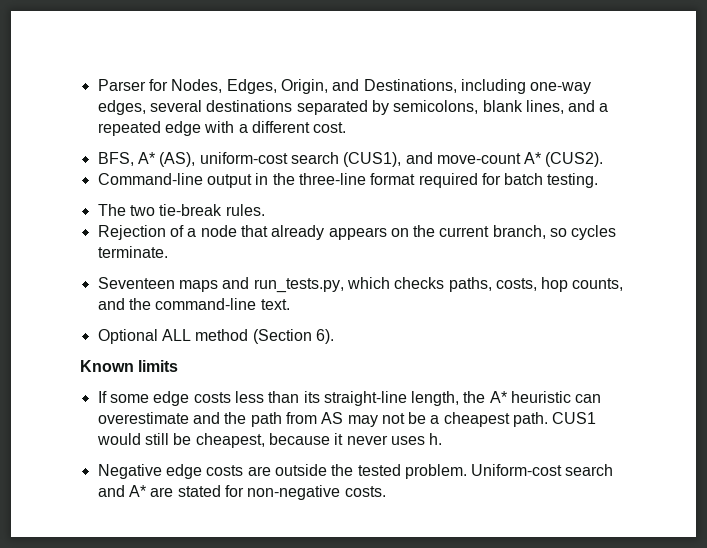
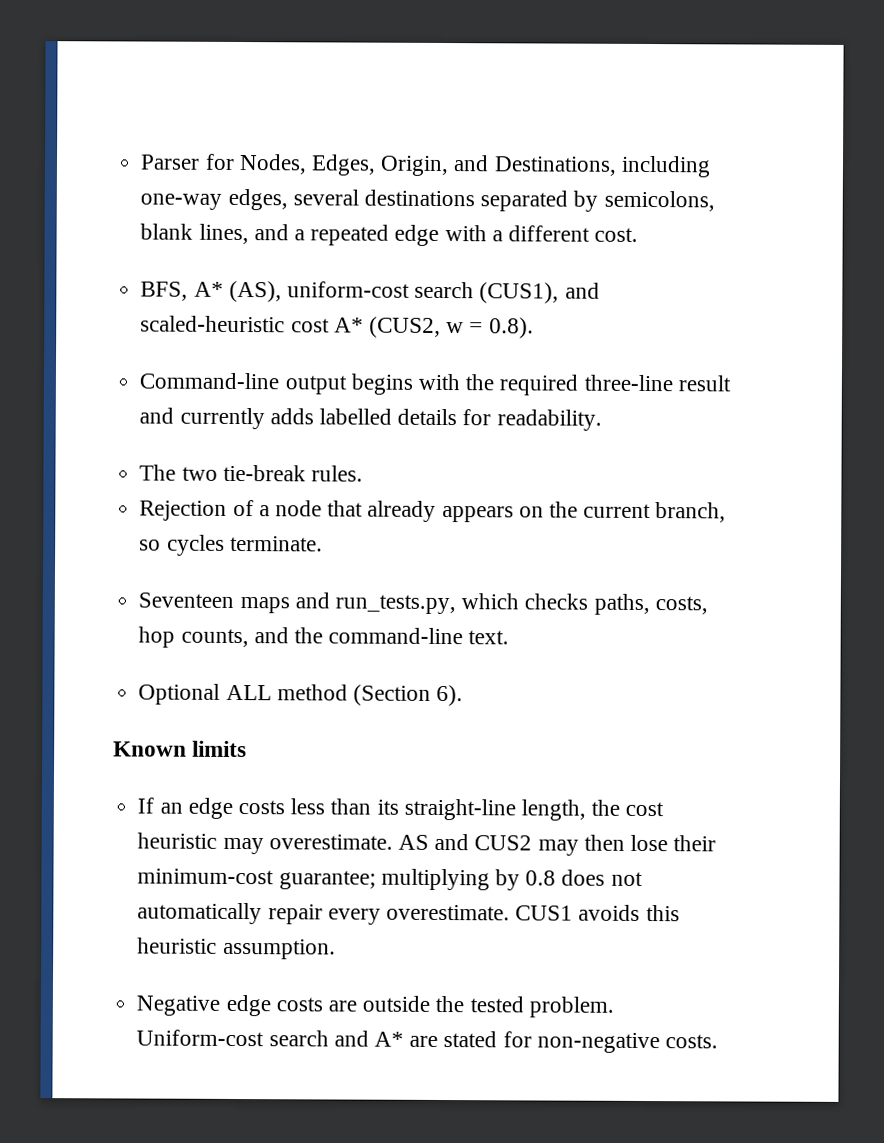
[436,152,604,167] [97,173,599,188] move-count A* (CUS2). // Command-line output in the three-line format required for batch testing. -> [140,315,534,339] [139,372,731,396] [139,407,602,431] scaled-heuristic cost A* (CUS2, w = 0.8). // Command-line output begins with the required three-line result and currently adds labelled details for readability.
[109,394,149,403] some -> [159,802,183,814] an
[489,391,602,403] [97,412,597,427] [96,433,443,448] A* heuristic can overestimate and the path from AS may not be a cheapest path. CUS1 would still be cheapest, because it never uses h. -> [625,801,665,817] [137,832,717,856] [137,868,643,891] [137,902,680,925] [137,937,336,960] cost heuristic may overestimate. AS and CUS2 may then lose their minimum-cost guarantee; multiplying by 0.8 does not automatically repair every overestimate. CUS1 avoids this heuristic assumption.

